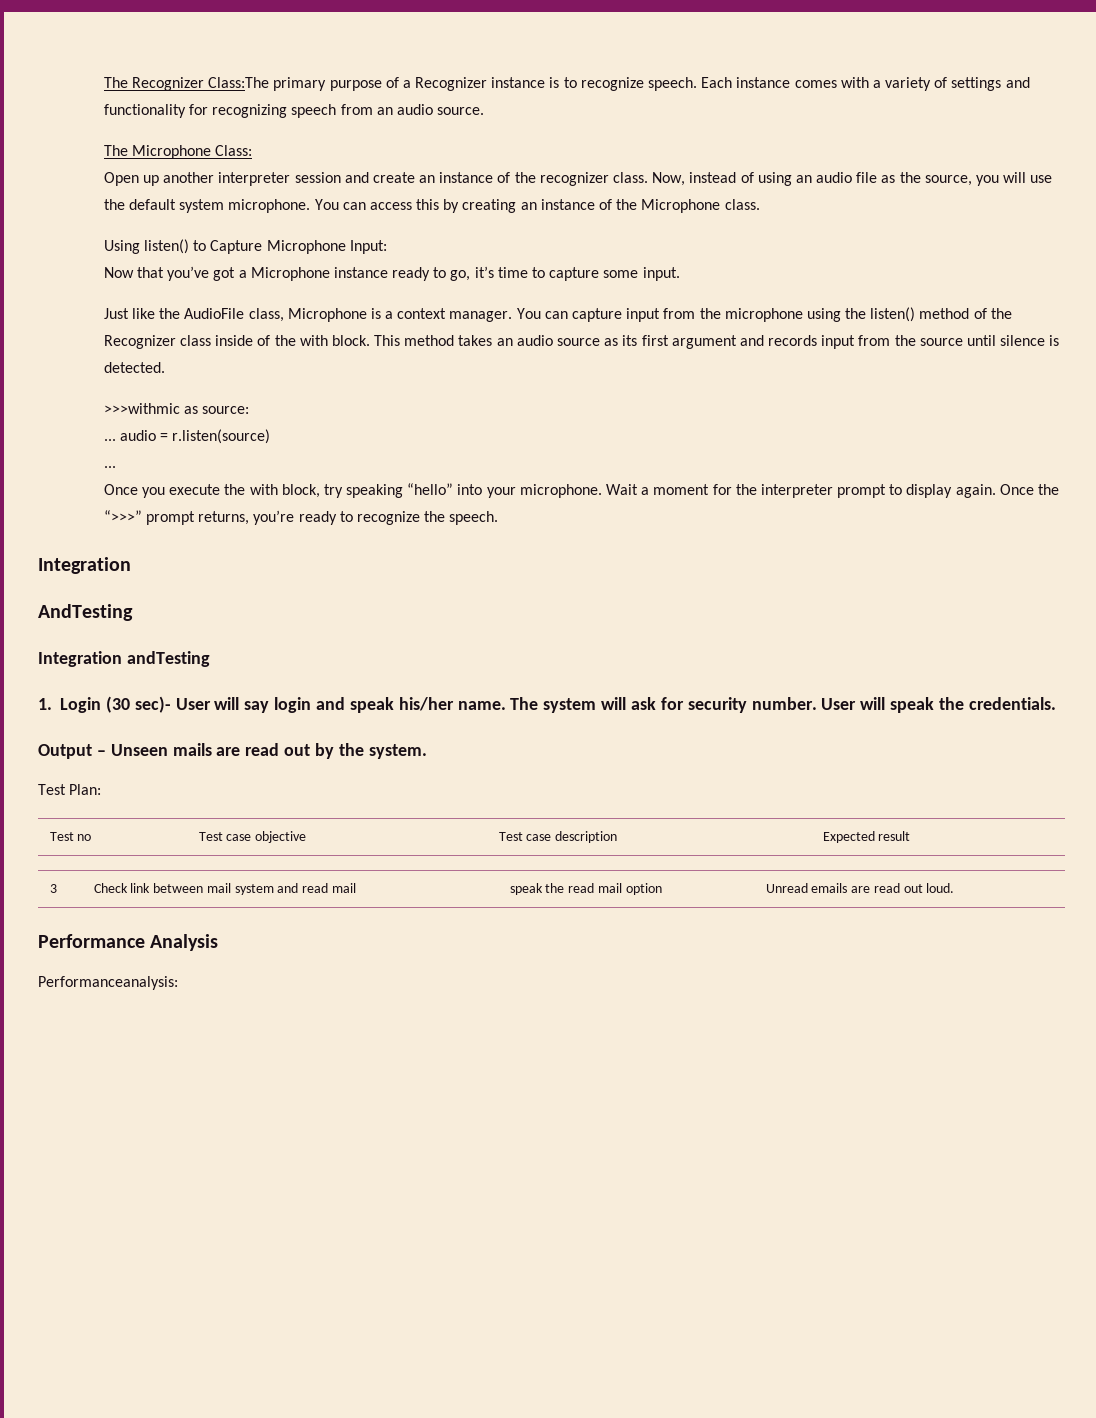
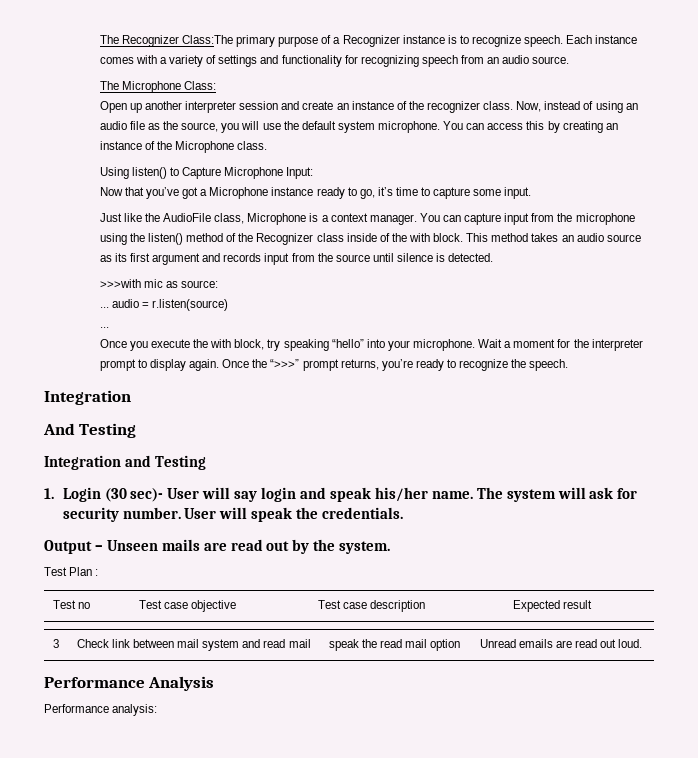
[103,403,180,414] >>>withmic -> [99,279,163,288] >>>with mic
[38,604,133,621] [38,651,210,667] AndTesting // Integration andTesting -> [43,423,137,438] [44,455,206,470] And Testing // Integration and Testing
[69,784,102,795] Plan: -> [69,567,99,576] Plan :
[38,976,178,990] Performanceanalysis: -> [44,704,158,716] Performance analysis:

